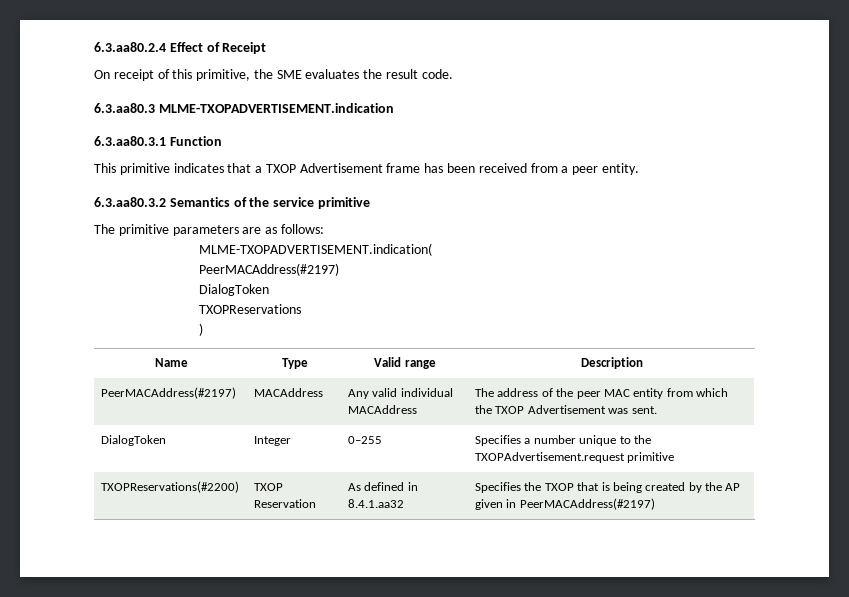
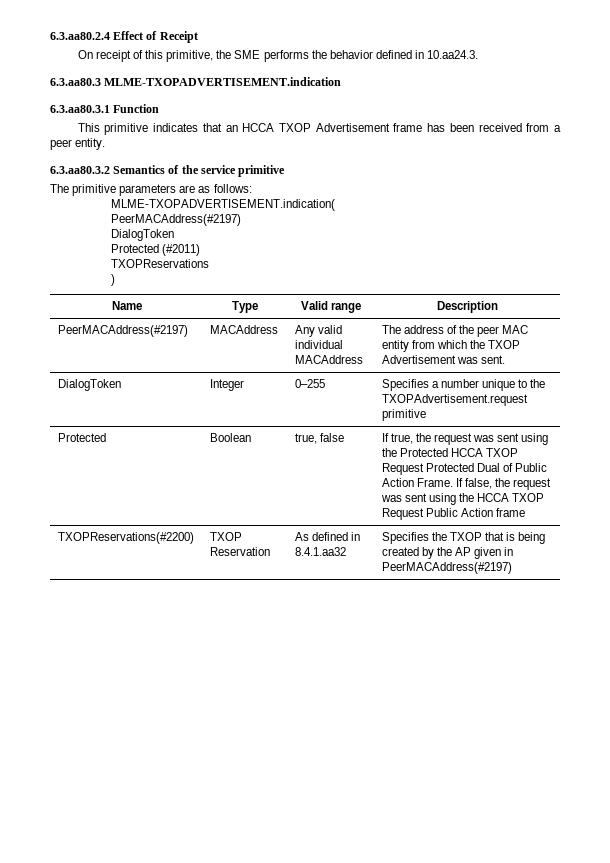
[305,69,453,79] evaluates the result code. -> [263,50,479,62] performs the behavior defined in 10.aa24.3.
[255,166,263,173] a -> [225,123,275,132] an HCCA
(270, 290) none -> [110,244,200,256] // Protected (#2011)
(675, 457) none -> [57,433,106,442] [209,433,251,442] [294,433,344,444] [381,433,549,445] [381,448,518,457] [381,463,548,475] [381,478,552,490] [380,493,545,505] [381,508,525,520] // Protected | Boolean | true, false | If true, the request was sent using the Protected HCCA TXOP Request Protected Dual of Public Action Frame. If false, the request was sent using the HCCA TXOP Request Public Action frame

